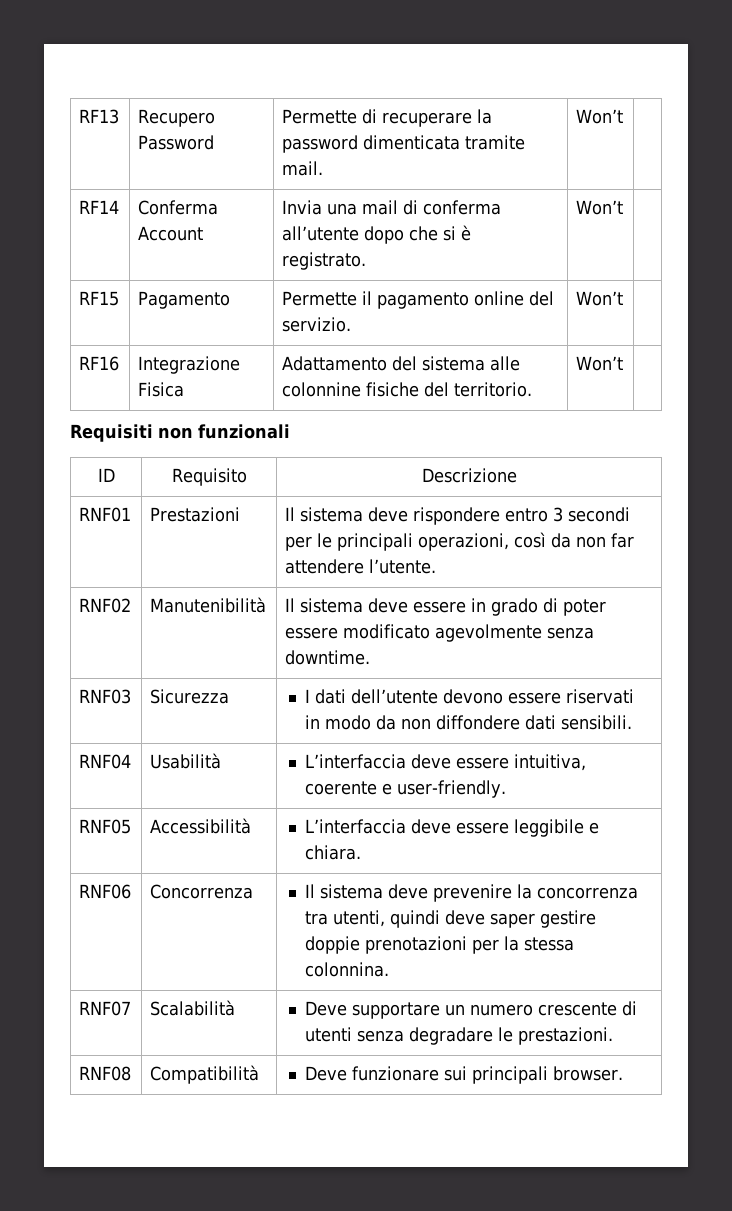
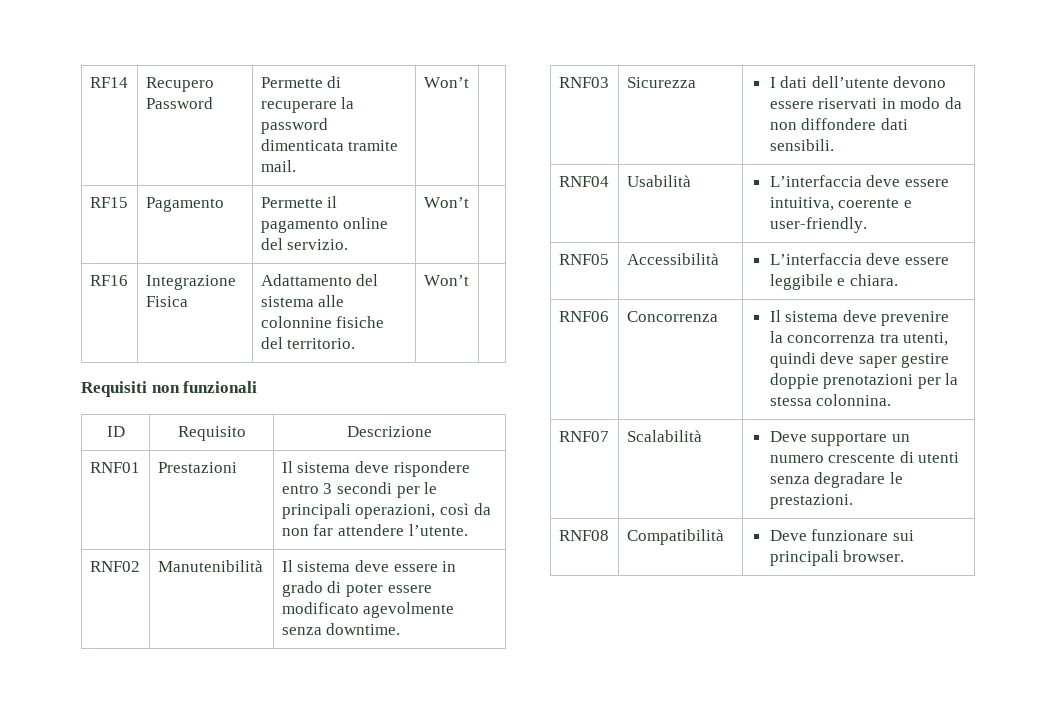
[79,109,120,124] RF13 -> [89,77,128,88] RF14
[79,200,120,214] [138,200,219,215] [138,226,204,241] [282,200,502,215] [282,225,472,244] [282,252,367,270] [576,200,624,215] // RF14 | Conferma Account | Invia una mail di conferma all’utente dopo che si è registrato. | Won’t | -> (469, 82) none

